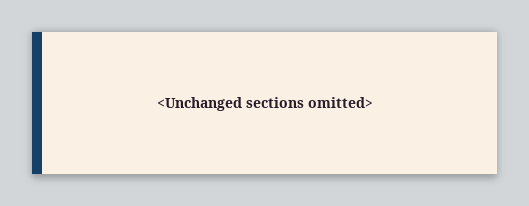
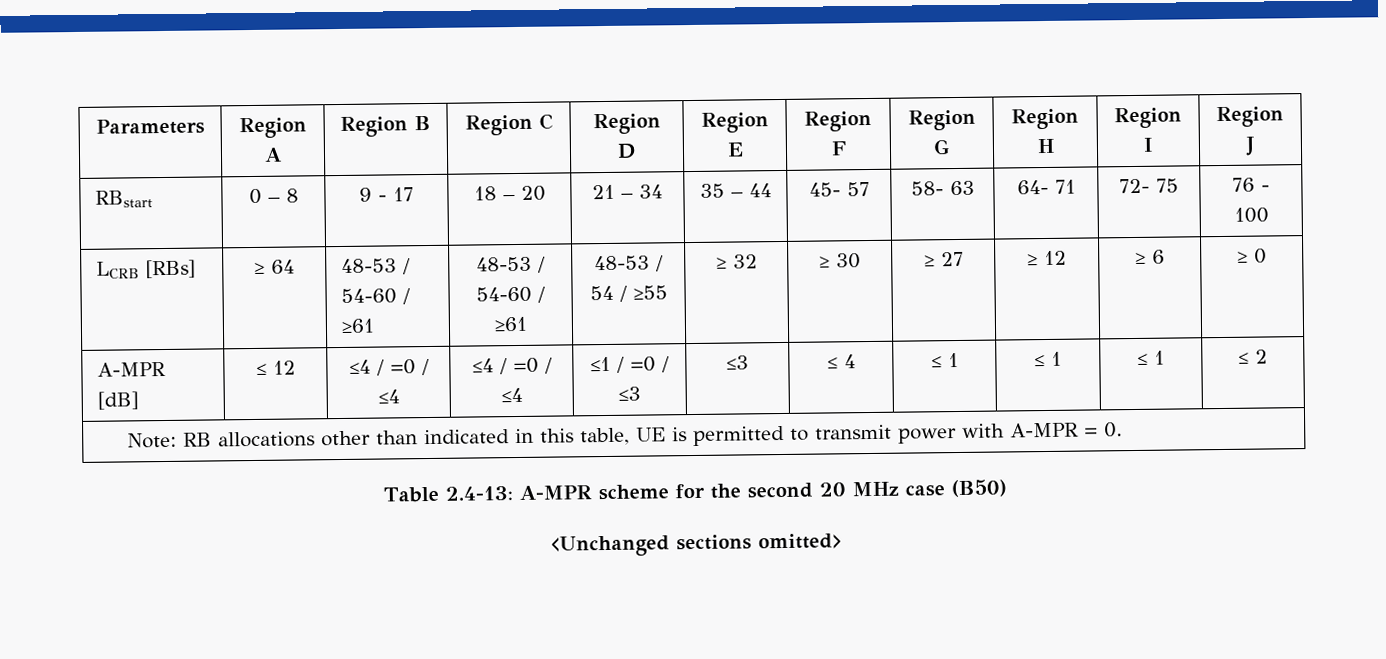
(156, 104) none -> [95,118,205,135] [238,117,307,139] [264,147,282,162] [340,115,431,137] [464,113,553,136] [592,113,661,135] [617,143,637,159] [700,112,769,133] [726,142,744,157] [804,110,872,132] [830,141,847,156] [907,109,976,131] [933,139,951,155] [1011,108,1079,130] [1036,138,1055,154] [1114,107,1182,129] [1143,137,1154,152] [1216,106,1284,128] [1245,136,1255,156] [95,190,154,208] [248,188,299,205] [359,187,414,202] [473,185,546,201] [592,184,663,200] [699,183,772,198] [808,181,870,197] [910,180,975,196] [1016,179,1076,195] [1119,178,1179,194] [1232,177,1270,192] [1233,207,1269,223] [96,259,197,279] [254,259,295,274] [341,258,412,275] [341,288,412,305] [341,318,376,333] [476,256,546,273] [476,286,546,303] [494,316,528,332] [594,255,664,272] [589,285,668,302] [715,254,758,269] [819,253,861,269] [923,251,964,267] [1027,250,1067,266] [1135,249,1165,264] [1237,248,1267,264] [97,361,167,377] [97,391,140,410] [255,360,296,375] [348,358,430,376] [377,389,400,404] [471,357,553,375] [500,387,523,403] [590,356,670,373] [618,386,641,401] [726,355,749,370] [826,354,856,369] [930,352,959,368] [1034,351,1062,367] [1137,350,1165,365] [1238,349,1268,364] [126,422,1123,449] [382,479,1007,503] Parameters | Region A | Region B | Region C | Region D | Region E | Region F | Region G | Region H | Region I | Region J // RBstart | 0 – 8 | 9 - 17 | 18 – 20 | 21 – 34 | 35 – 44 | 45- 57 | 58- 63 | 64- 71 | 72- 75 | 76 - 100 // LCRB [RBs] | ≥ 64 | 48-53 / 54-60 / ≥61 | 48-53 / 54-60 / ≥61 | 48-53 / 54 / ≥55 | ≥ 32 | ≥ 30 | ≥ 27 | ≥ 12 | ≥ 6 | ≥ 0 // A-MPR [dB] | ≤ 12 | ≤4 / =0 / ≤4 | ≤4 / =0 / ≤4 | ≤1 / =0 / ≤3 | ≤3 | ≤ 4 | ≤ 1 | ≤ 1 | ≤ 1 | ≤ 2 // Note: RB allocations other than indicated in this table, UE is permitted to transmit power with A-MPR = 0. // Table 2.4-13: A-MPR scheme for the second 20 MHz case (B50) //

